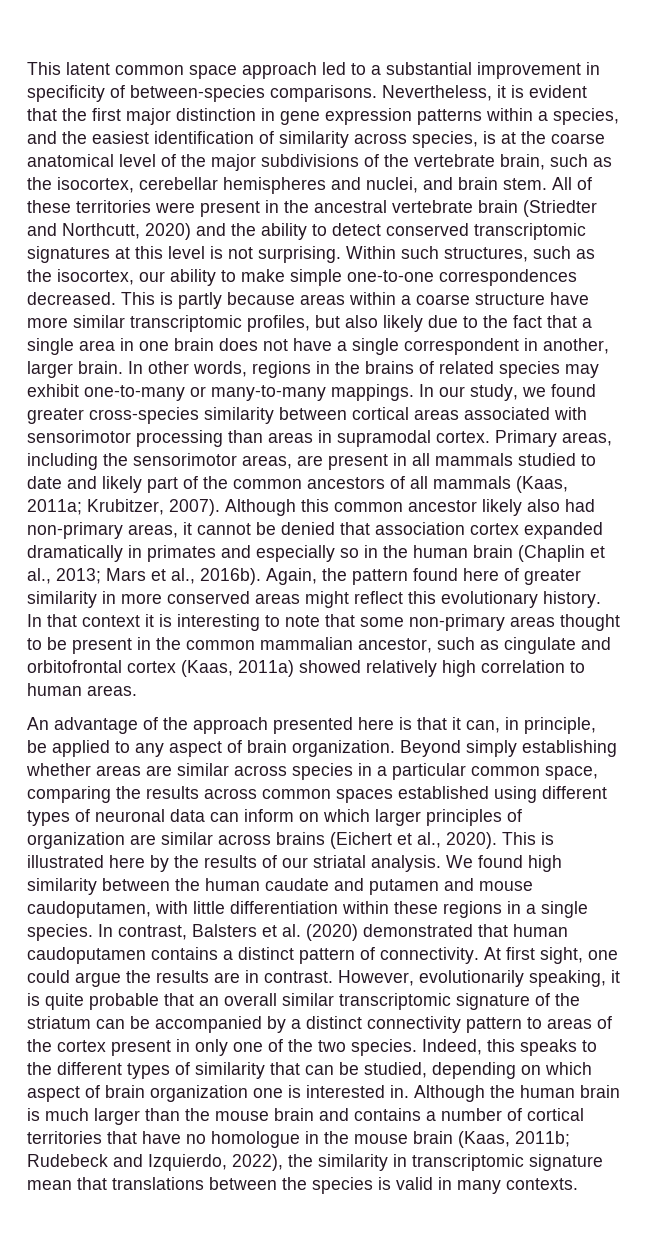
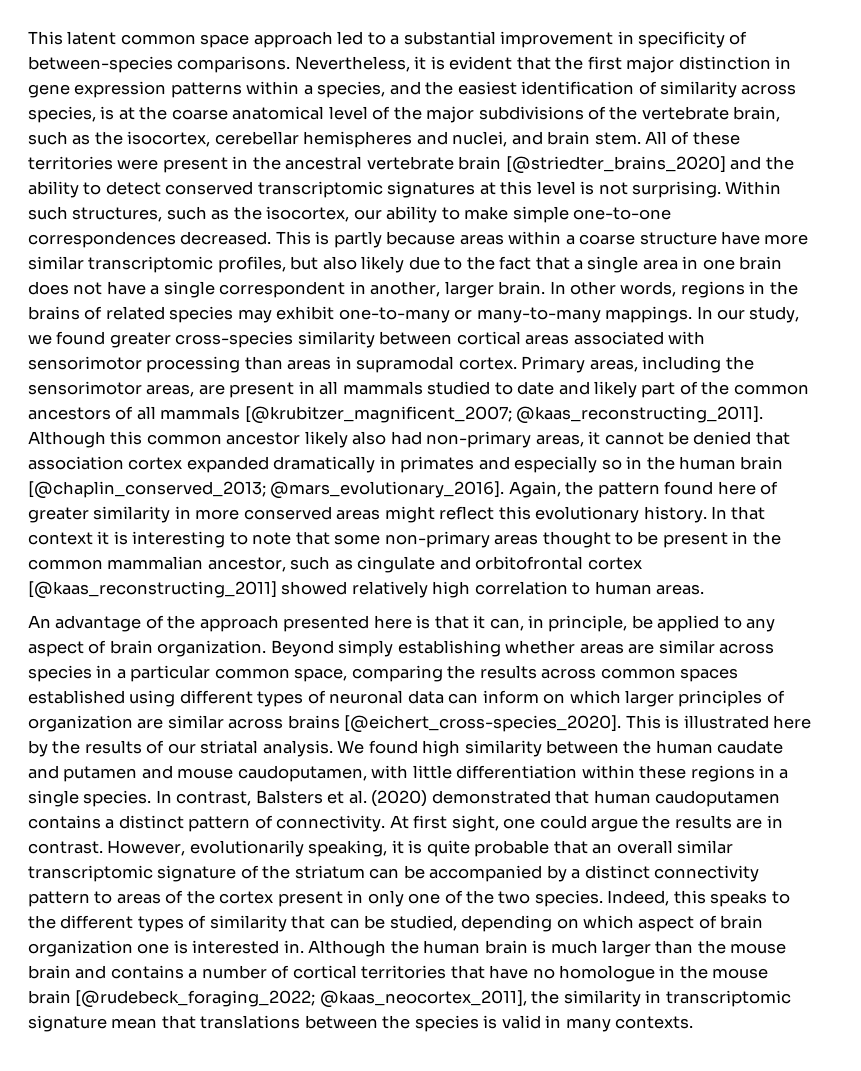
[523,200,597,217] [27,223,191,240] (Striedter and Northcutt, 2020) -> [505,156,726,174] [@striedter_brains_2020]
[516,476,568,493] [27,499,220,516] (Kaas, 2011a; Krubitzer, 2007). -> [244,406,764,424] [@krubitzer_magnificent_2007; @kaas_reconstructing_2011].
[518,545,605,562] [27,568,261,585] (Chaplin et al., 2013; Mars et al., 2016b). -> [28,481,505,499] [@chaplin_conserved_2013; @mars_evolutionary_2016].
[181,660,294,677] (Kaas, 2011a) -> [28,581,277,599] [@kaas_reconstructing_2011]
[330,832,497,849] (Eichert et al., 2020). -> [344,715,622,733] [@eichert_cross-species_2020].
[458,1131,570,1148] [27,1154,283,1171] (Kaas, 2011b; Rudebeck and Izquierdo, 2022), -> [75,990,527,1008] [@rudebeck_foraging_2022; @kaas_neocortex_2011],

